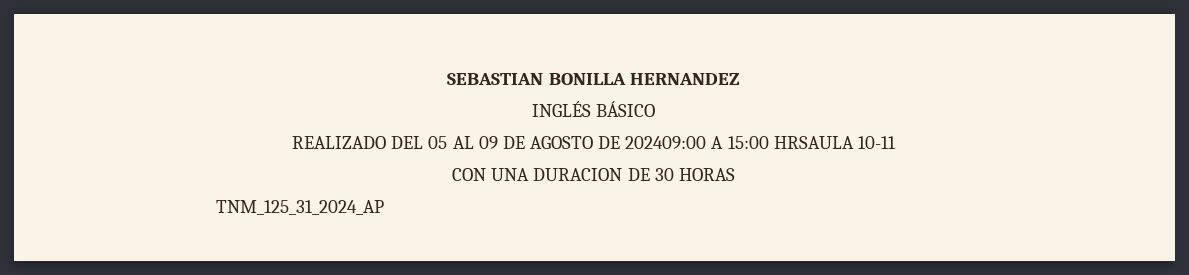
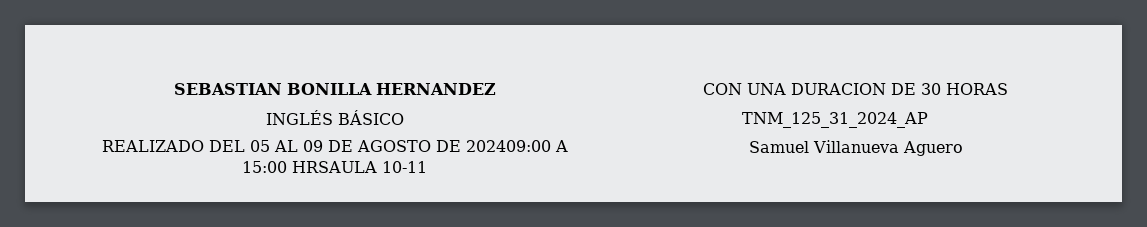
(384, 207) none -> [748,140,963,156] // Samuel Villanueva Aguero

